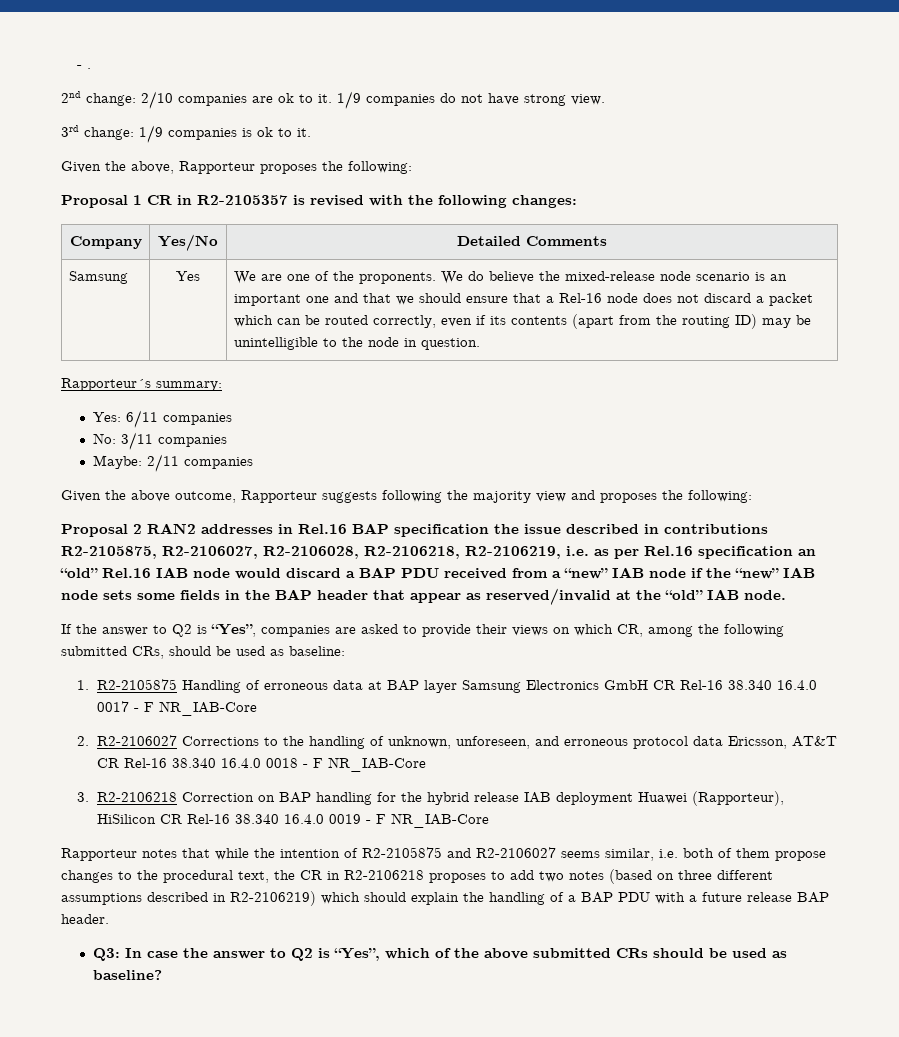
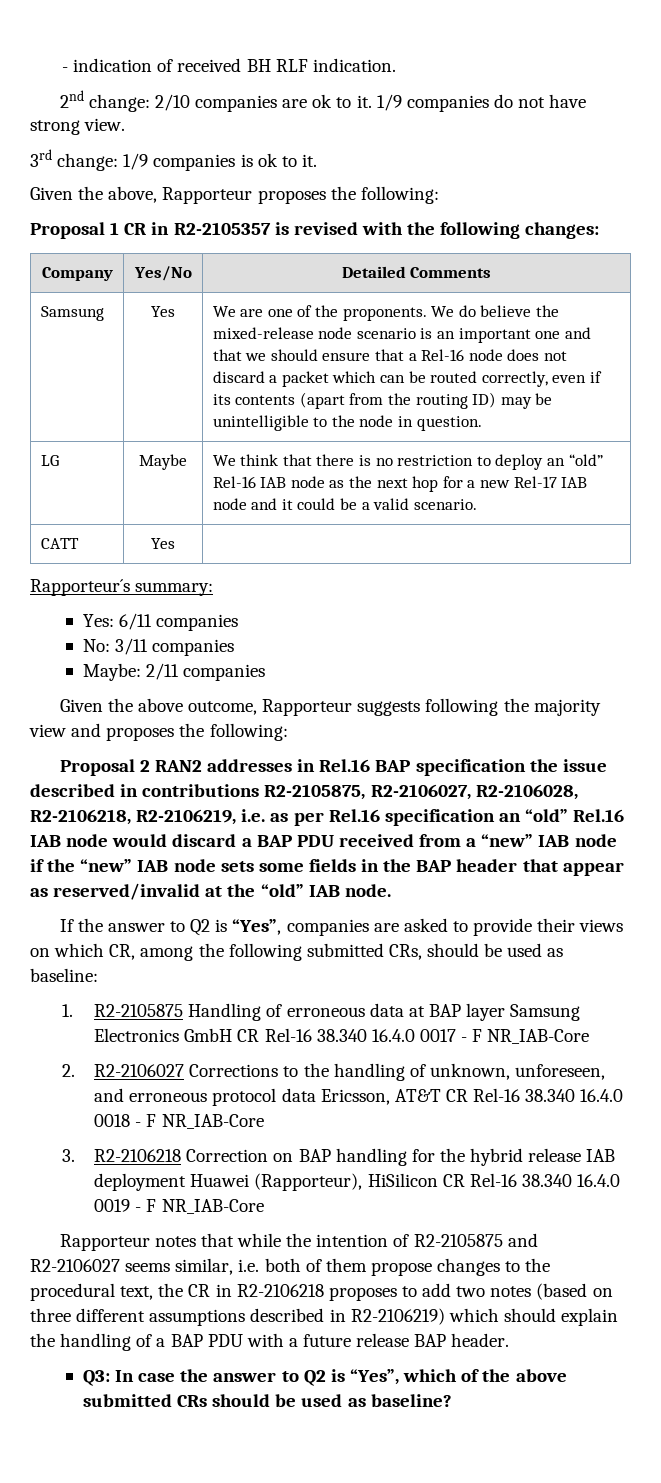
[77,65,92,69] - . -> [62,58,396,72] - indication of received BH RLF indication.
(480, 344) none -> [40,455,59,466] [139,454,187,470] [212,454,603,470] [212,476,588,492] [212,498,477,510] [40,538,79,549] [151,538,175,549] // LG | Maybe | We think that there is no restriction to deploy an “old” Rel-16 IAB node as the next hop for a new Rel-17 IAB node and it could be a valid scenario. // CATT | Yes |

